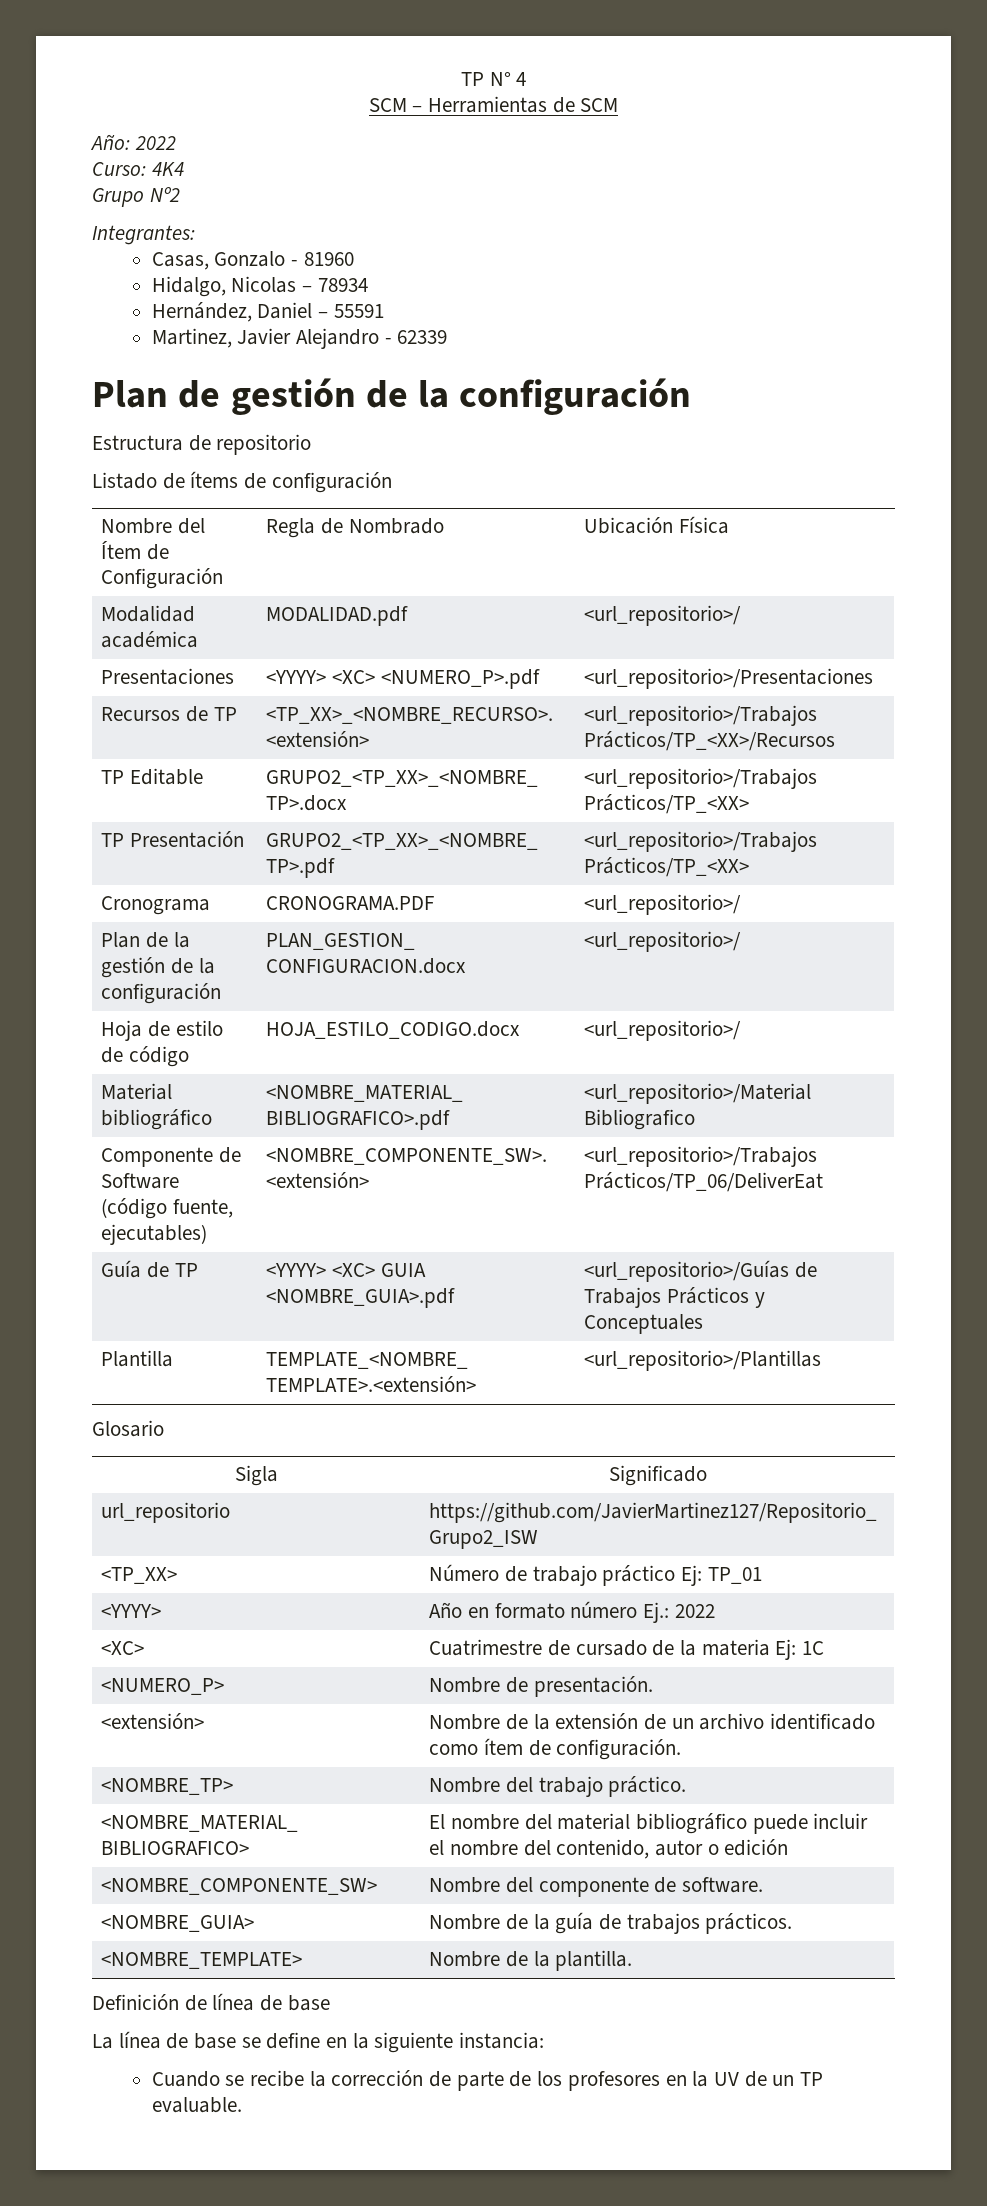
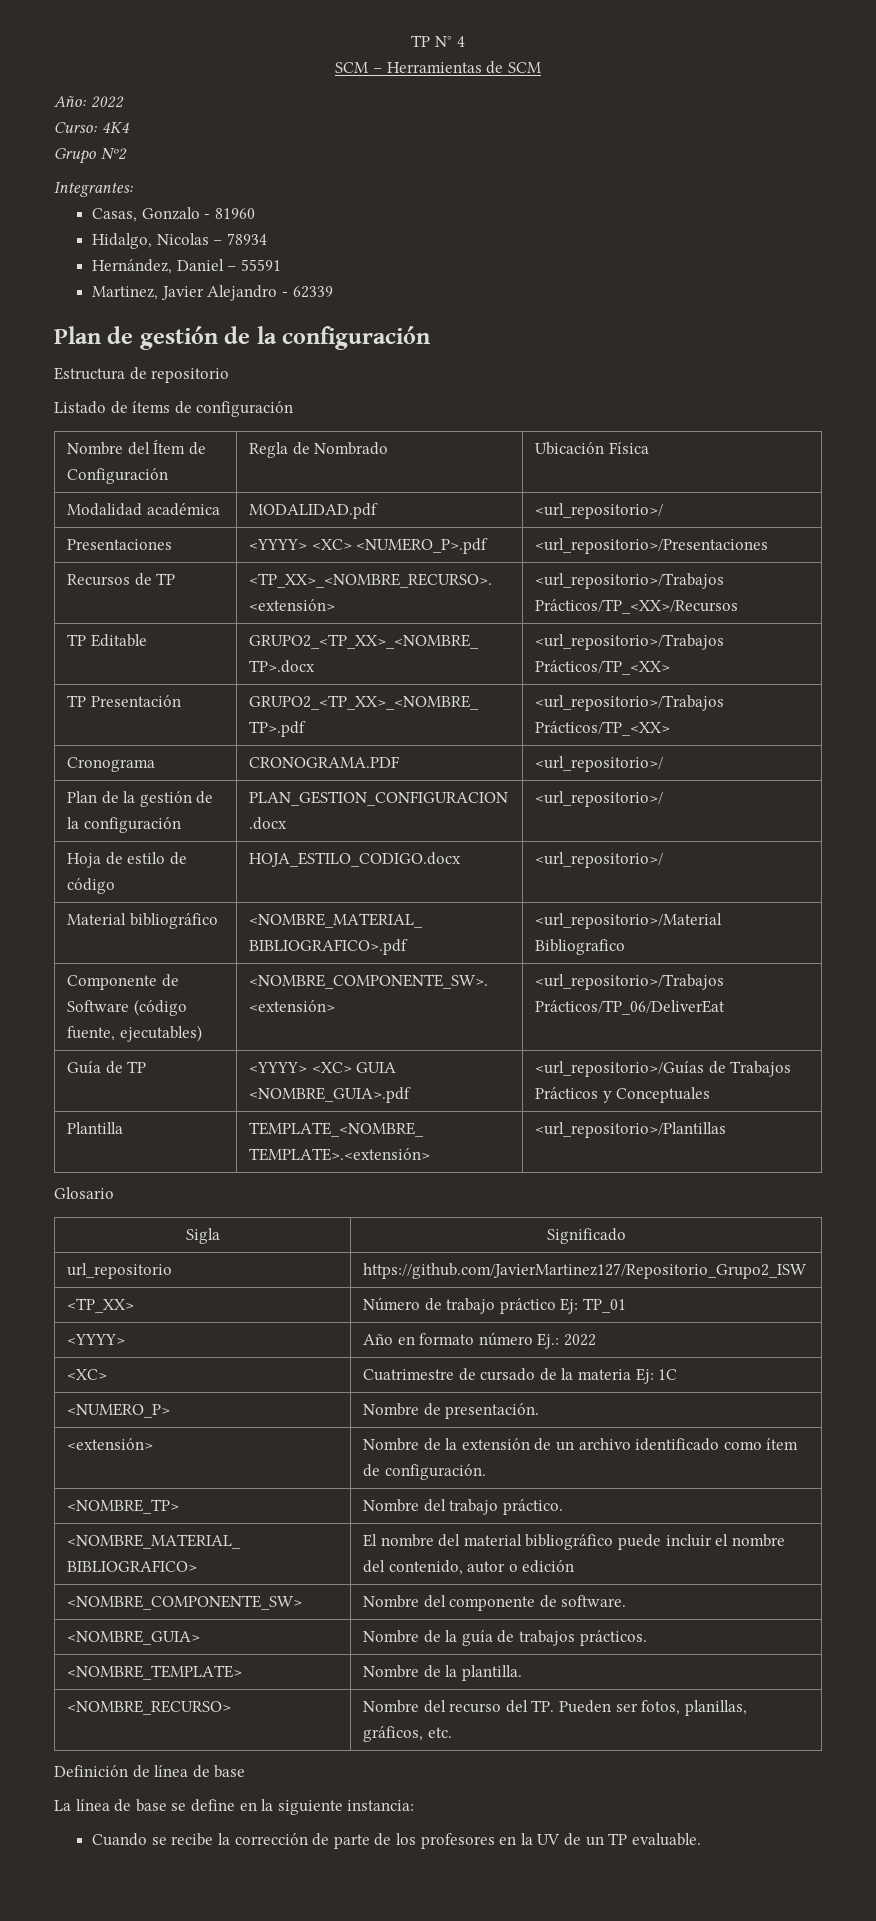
(633, 1960) none -> [67,1700,232,1715] [363,1700,747,1716] [363,1726,452,1742] // <NOMBRE_RECURSO> | Nombre del recurso del TP. Pueden ser fotos, planillas, gráficos, etc.

